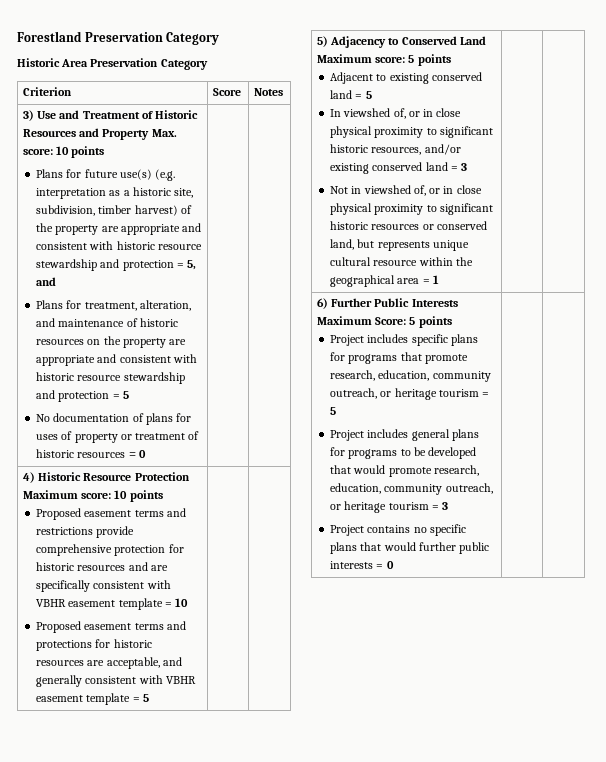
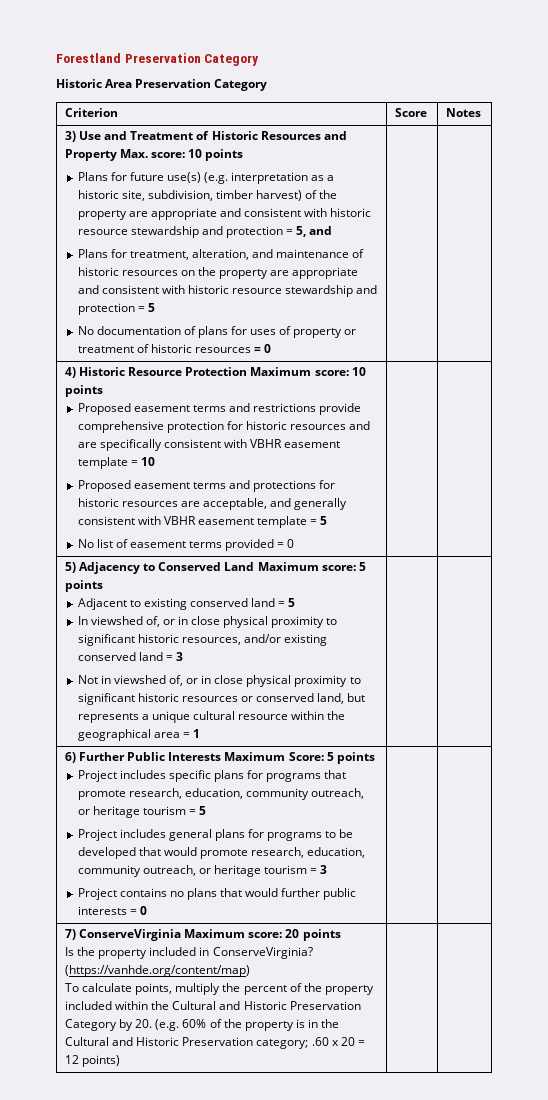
(149, 698) none -> [77,539,295,551] // No list of easement terms provided = 0
(430, 246) none -> [141,714,149,720] a
[429,524,466,536] specific -> (184, 894) none
(394, 565) none -> [64,929,341,941] [64,947,313,959] [64,965,250,977] [64,983,374,995] [64,1001,361,1010] [64,1019,340,1031] [64,1037,365,1049] [64,1055,121,1067] // 7) ConserveVirginia Maximum score: 20 points // Is the property included in ConserveVirginia? (https://vanhde.org/content/map) // To calculate points, multiply the percent of the property included within the Cultural and Historic Preservation Category by 20. (e.g. 60% of the property is in the Cultural and Historic Preservation category; .60 x 20 = 12 points) | |

